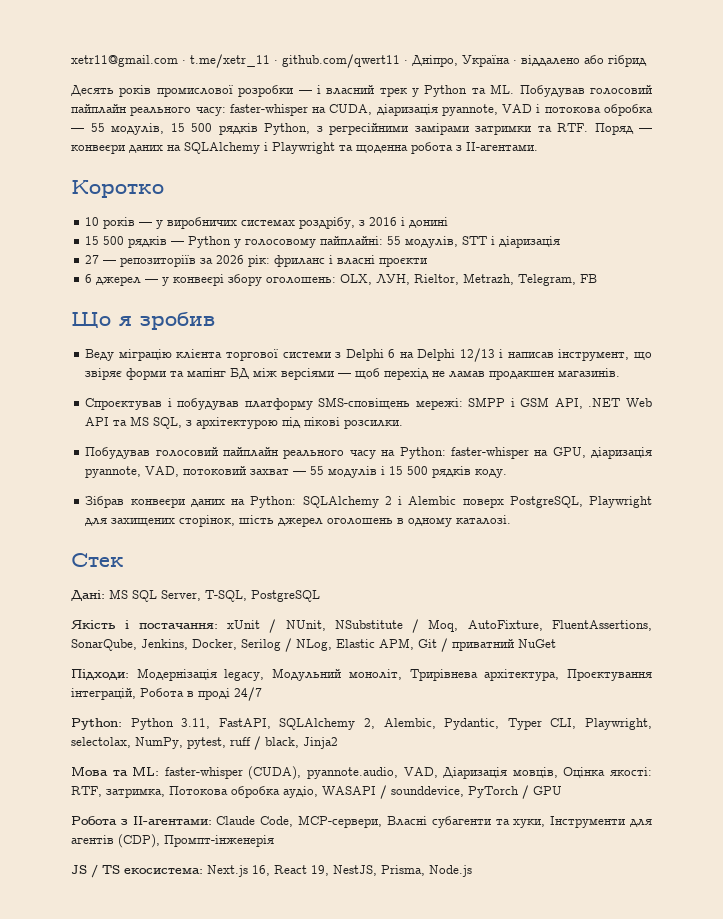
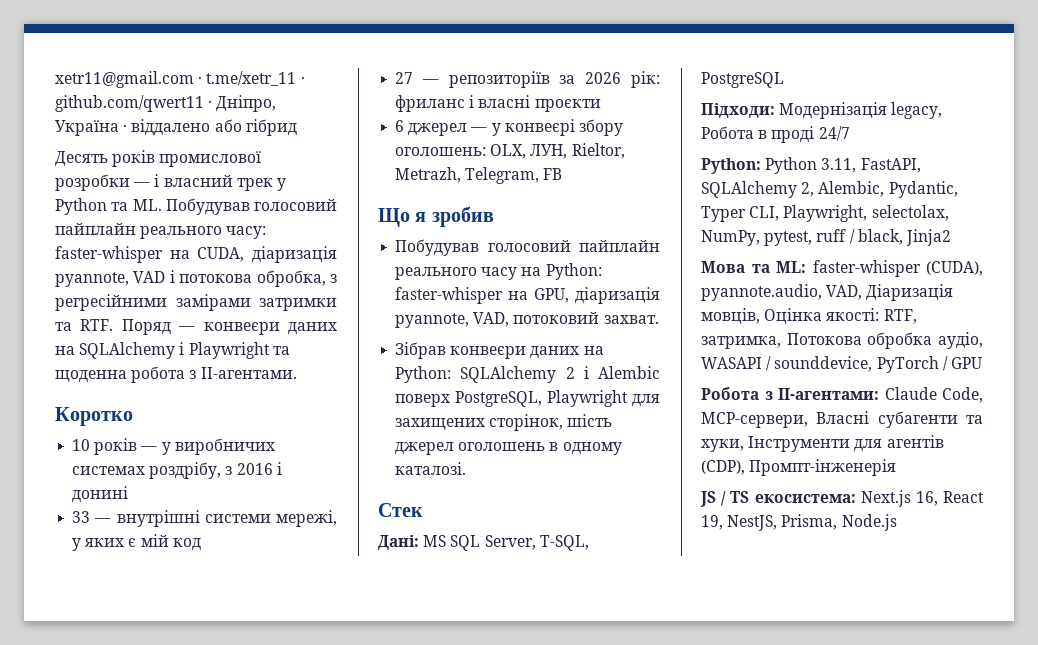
[603,104,653,116] [71,123,310,135] обробка — 55 модулів, 15 500 рядків Python, -> [256,270,326,287] обробка,
[85,236,561,248] 15 500 рядків — Python у голосовому пайплайні: 55 модулів, STT і діаризація -> [72,510,337,527] [72,534,201,551] 33 — внутрішні системи мережі, у яких є мій код
[85,348,652,362] [85,368,621,380] [85,397,652,410] [85,416,404,429] // Веду міграцію клієнта торгової системи з Delphi 6 на Delphi 12/13 і написав інструмент, що звіряє форми та мапінг БД між версіями — щоб перехід не ламав продакшен магазинів. // Спроєктував і побудував платформу SMS-сповіщень мережі: SMPP і GSM API, .NET Web API та MS SQL, з архітектурою під пікові розсилки. -> (494, 216) none
[250,466,508,478] захват — 55 модулів і 15 500 рядків коду. -> [603,315,659,324] захват.
[71,619,652,633] [71,638,556,652] [71,668,652,681] [71,688,136,700] Якість і постачання: xUnit / NUnit, NSubstitute / Moq, AutoFixture, FluentAssertions, SonarQube, Jenkins, Docker, Serilog / NLog, Elastic APM, Git / приватний NuGet // Підходи: Модернізація legacy, Модульний моноліт, Трирівнева архітектура, Проєктування інтеграцій, -> [701,102,943,119] Підходи: Модернізація legacy,

